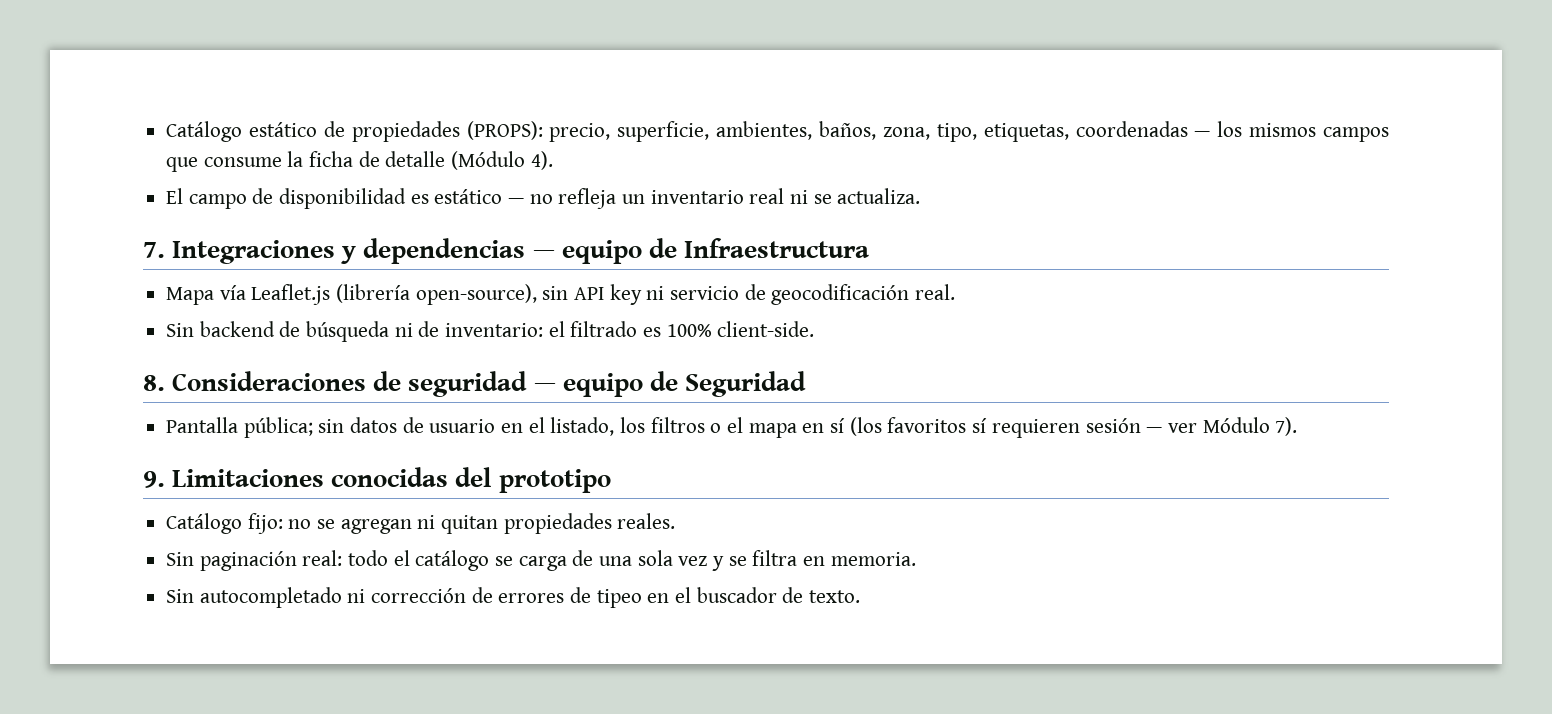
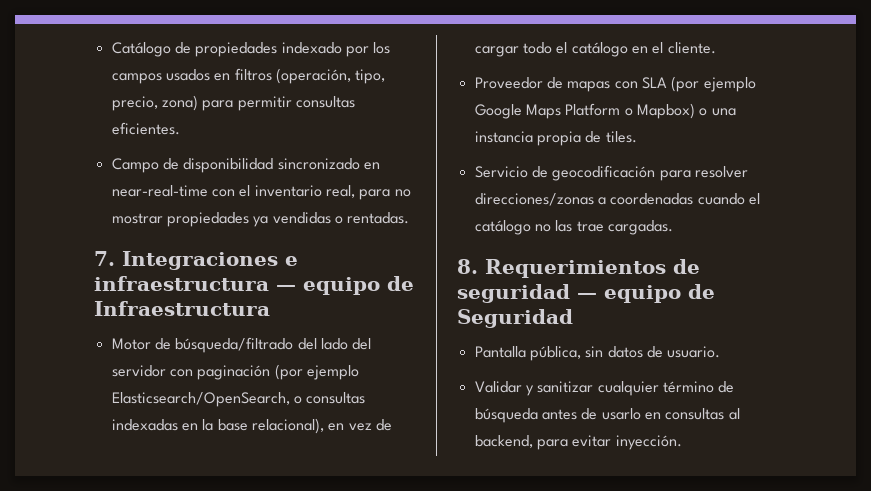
[166,121,317,142] Catálogo estático -> [111,42,171,57] Catálogo
[466,121,1390,142] [166,151,553,172] [166,188,921,209] (PROPS): precio, superficie, ambientes, baños, zona, tipo, etiquetas, coordenadas — los mismos campos que consume la ficha de detalle (Módulo 4). // El campo de disponibilidad es estático — no refleja un inventario real ni se actualiza. -> [281,42,391,57] [111,68,386,84] [111,95,355,111] [111,122,180,135] [111,158,380,173] [111,185,411,200] [111,212,410,227] indexado por los campos usados en filtros (operación, tipo, precio, zona) para permitir consultas eficientes. // Campo de disponibilidad sincronizado en near-real-time con el inventario real, para no mostrar propiedades ya vendidas o rentadas.
[341,238,526,264] y dependencias -> [285,256,298,266] [94,276,269,291] e infraestructura
[166,284,956,305] [166,321,815,342] Mapa vía Leaflet.js (librería open-source), sin API key ni servicio de geocodificación real. // Sin backend de búsqueda ni de inventario: el filtrado es 100% client-side. -> [111,337,372,353] [111,364,359,380] [111,392,366,407] [111,418,392,434] [474,42,716,57] [474,76,756,92] [474,103,736,119] [474,131,637,146] [474,165,748,181] [474,193,760,206] [474,220,673,235] Motor de búsqueda/filtrado del lado del servidor con paginación (por ejemplo Elasticsearch/OpenSearch, o consultas indexadas en la base relacional), en vez de cargar todo el catálogo en el cliente. // Proveedor de mapas con SLA (por ejemplo Google Maps Platform o Mapbox) o una instancia propia de tiles. // Servicio de geocodificación para resolver direcciones/zonas a coordenadas cuando el catálogo no las trae cargadas.
[172,371,367,391] Consideraciones -> [485,259,666,278] Requerimientos
[243,417,313,438] pública; -> [529,346,581,361] pública,
[429,417,1298,438] [143,467,611,493] [166,513,676,534] [166,550,916,571] [166,587,861,608] usuario en el listado, los filtros o el mapa en sí (los favoritos sí requieren sesión — ver Módulo 7). // 9. Limitaciones conocidas del prototipo // Catálogo fijo: no se agregan ni quitan propiedades reales. // Sin paginación real: todo el catálogo se carga de una sola vez y se filtra en memoria. // Sin autocompletado ni corrección de errores de tipeo en el buscador de texto. -> [667,346,721,358] [474,381,735,396] [474,408,740,423] [474,435,682,450] usuario. // Validar y sanitizar cualquier término de búsqueda antes de usarlo en consultas al backend, para evitar inyección.

